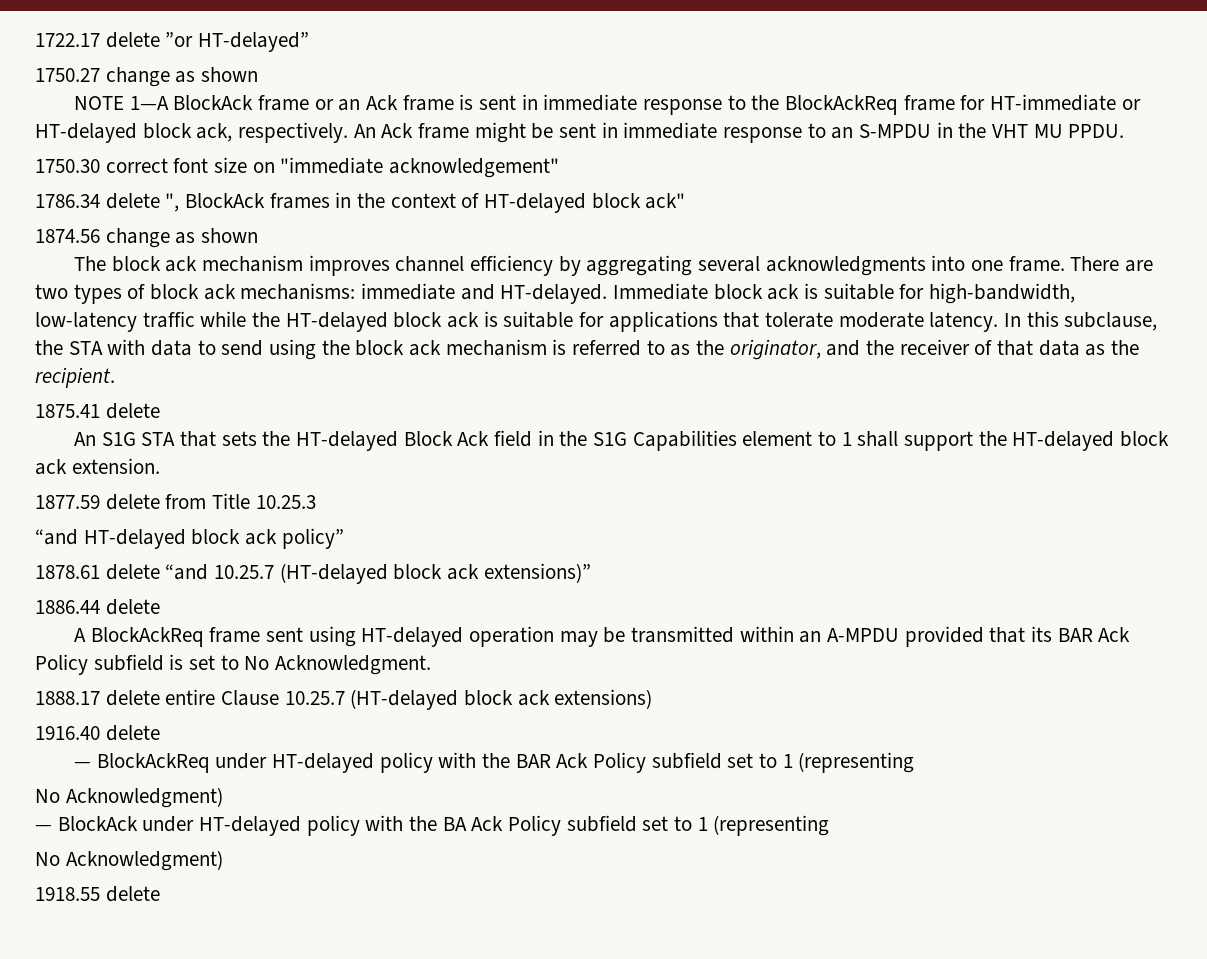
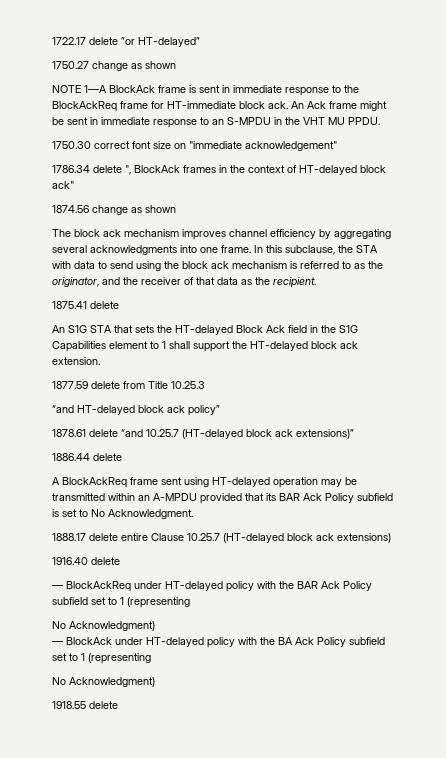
[314,95,454,111] or an Ack frame -> (186, 89) none
[1121,99,1141,110] [35,122,349,143] or HT-delayed block ack, respectively. -> [239,101,288,109] block ack.
[1070,256,1154,272] [35,283,1076,304] [35,311,999,332] There are two types of block ack mechanisms: immediate and HT-delayed. Immediate block ack is suitable for high-bandwidth, low-latency traffic while the HT-delayed block ack is suitable for applications that tolerate moderate latency. -> (251, 249) none

